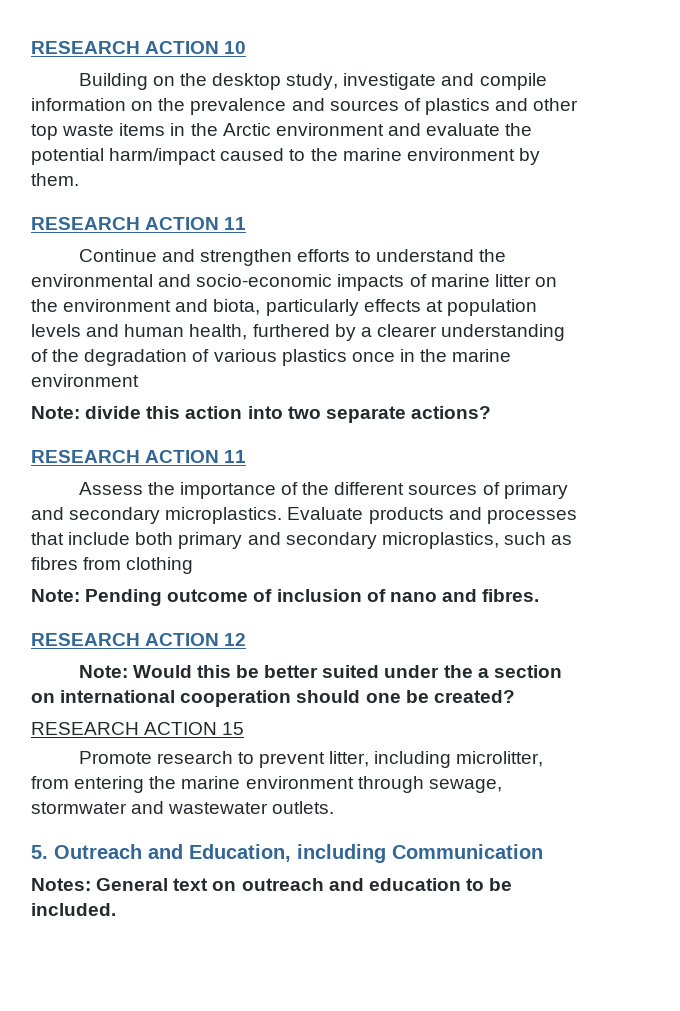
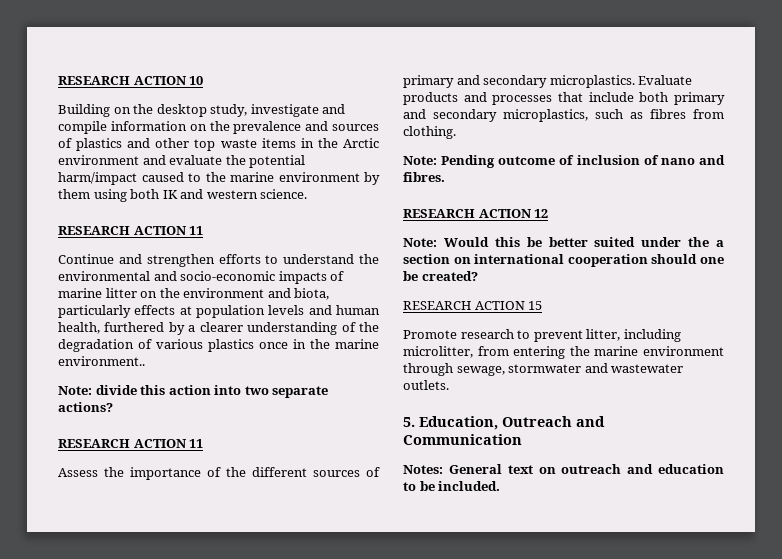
[31,173,79,186] them. -> [58,189,308,202] them using both IK and western science.
[31,374,139,387] environment -> [58,356,145,366] environment..
[126,557,194,574] clothing -> [403,126,456,139] clothing.
(48, 852) none -> [419,416,498,430] Education,
[189,844,386,863] Education, including -> (605, 421) none

